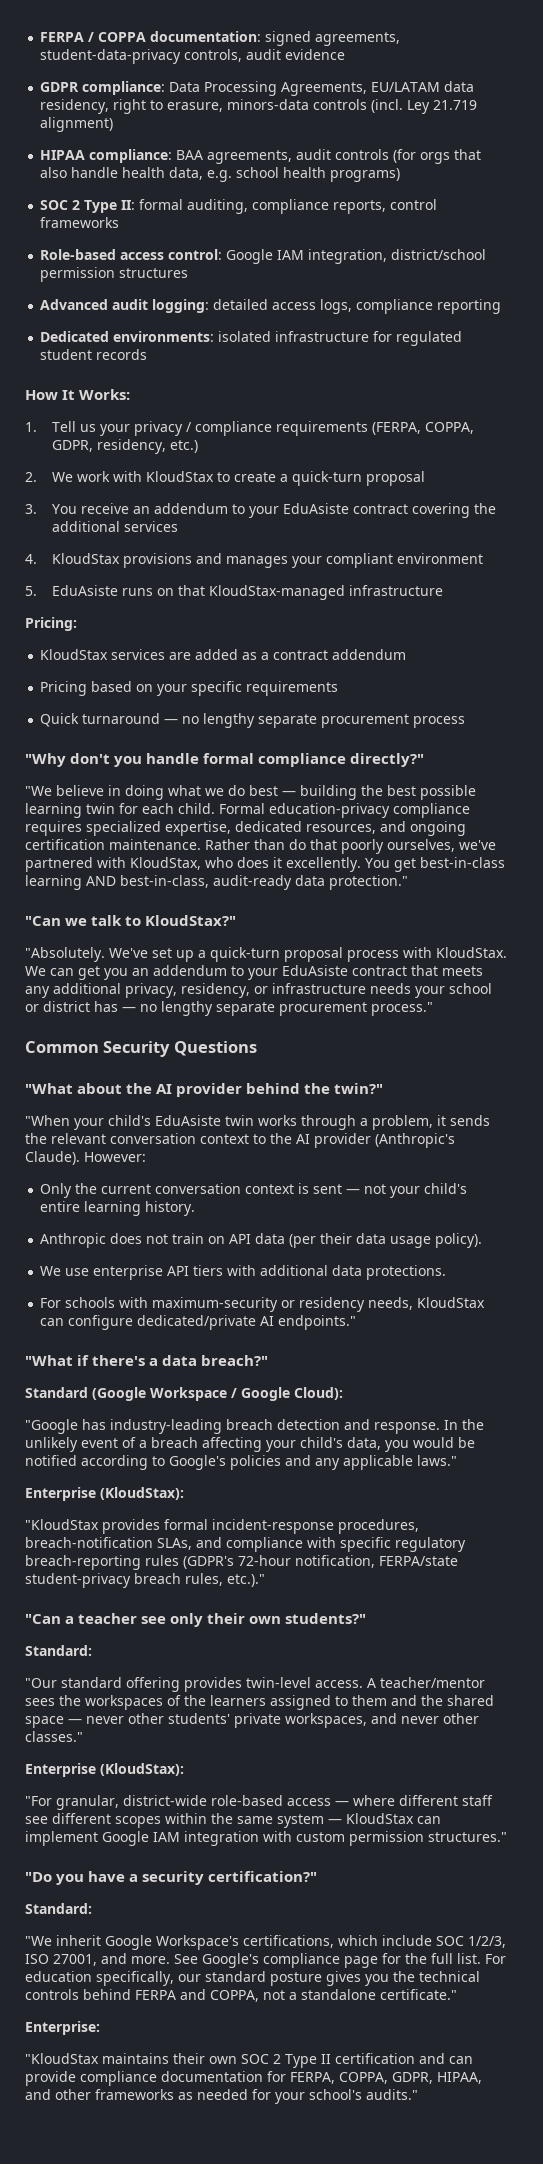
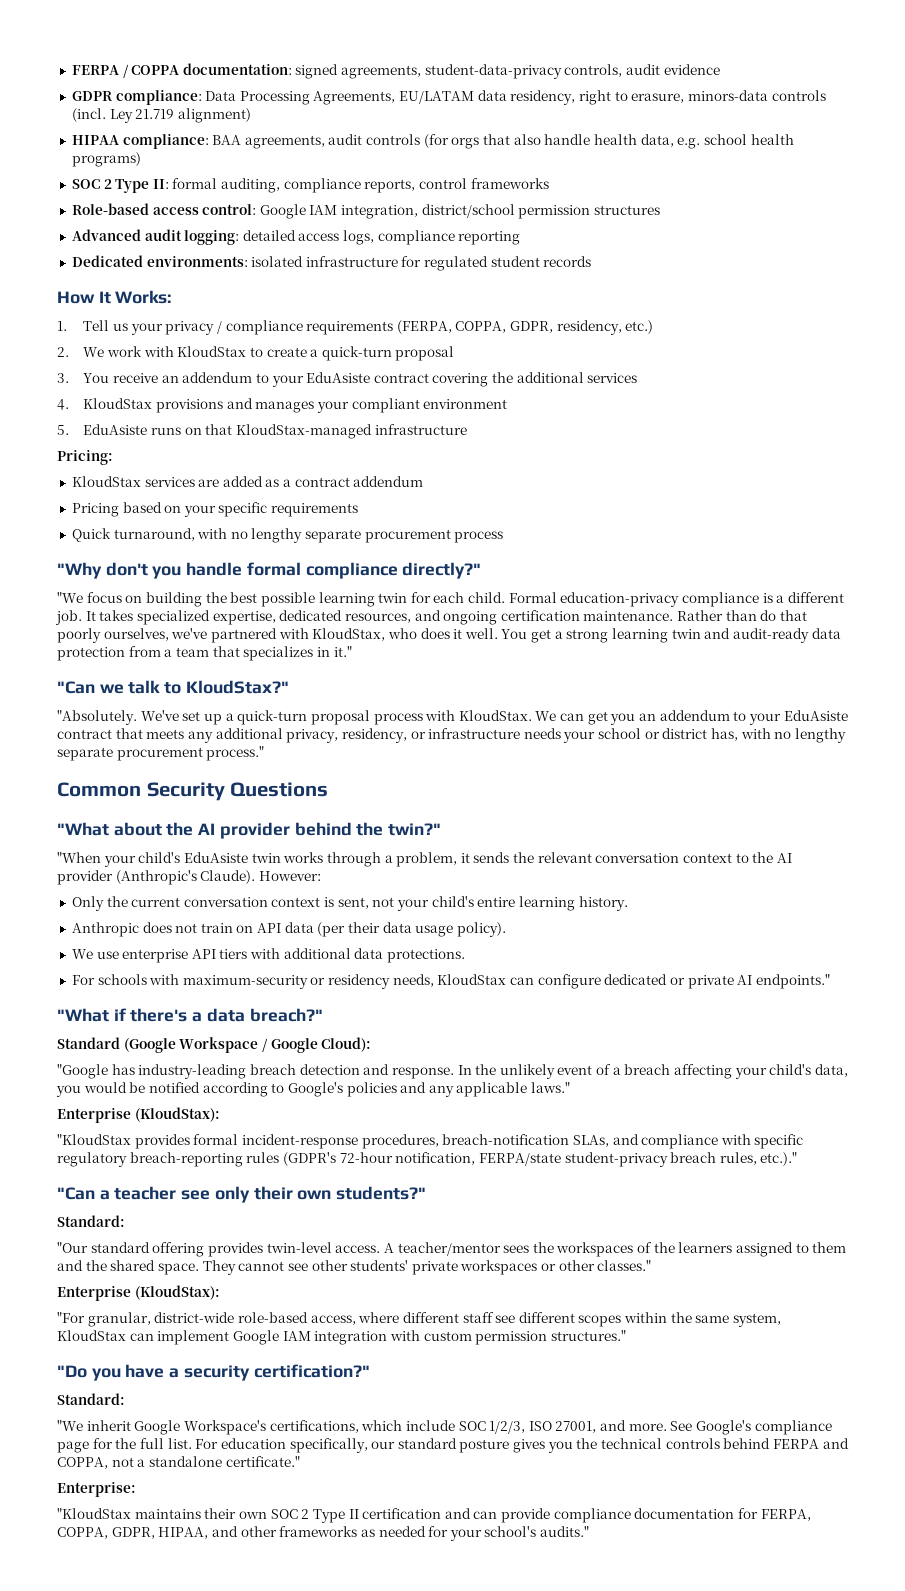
[82,713,179,724] turnaround — -> [113,528,228,541] turnaround, with
[56,785,296,800] believe in doing what we do best — -> [86,592,143,603] focus on
[25,821,82,836] requires -> [762,592,844,603] [55,610,134,625] is a different job. It takes
[286,857,361,872] excellently. -> [464,628,498,639] well.
[420,857,505,868] [25,875,408,890] best-in-class learning AND best-in-class, audit-ready data protection." -> [554,628,841,643] [57,646,352,661] a strong learning twin and audit-ready data protection from a team that specializes in it."
[94,1001,136,1012] has — -> [711,728,771,741] has, with
[313,1184,361,1194] sent — -> [337,897,369,909] sent,
[137,1315,257,1330] dedicated/private -> [604,974,734,989] dedicated or private
[25,1713,439,1728] space — never other students' private workspaces, and never -> [157,1260,557,1275] space. They cannot see other students' private workspaces or
[287,1798,349,1806] access — -> [310,1315,356,1325] access,
[277,1814,342,1828] system — -> [733,1313,782,1327] system,

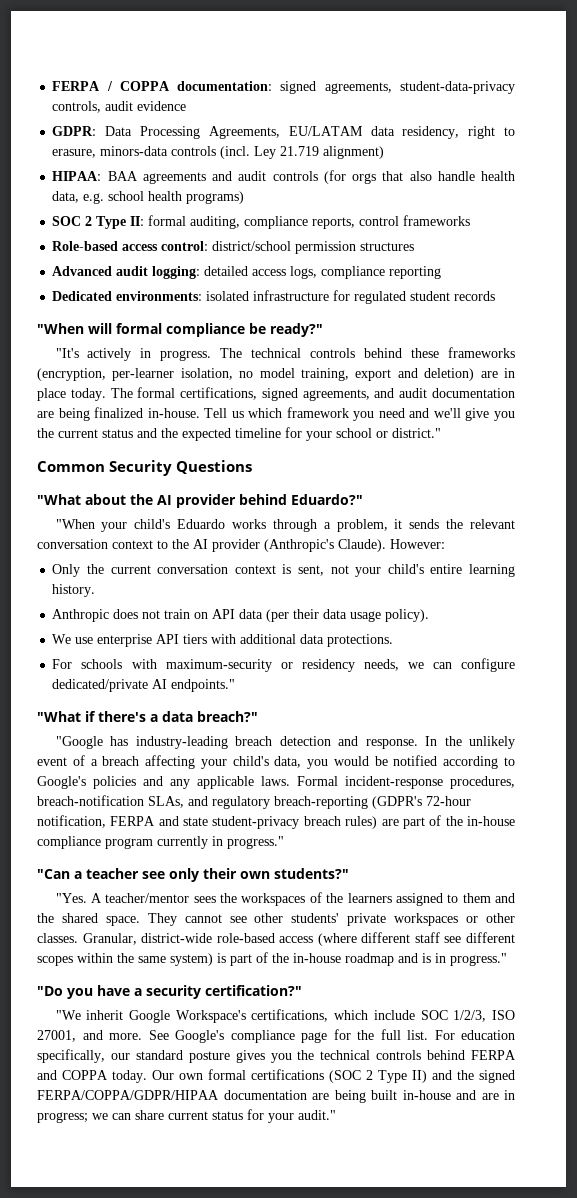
[71,90,202,105] GDPR compliance: -> [52,126,97,136] GDPR:
[71,134,325,149] HIPAA compliance: BAA agreements, -> [52,171,233,184] HIPAA: BAA agreements and
[259,204,419,219] Google IAM integration, -> (209, 246) none
[57,290,172,304] [57,320,654,335] [57,346,455,361] [57,372,638,387] [57,398,508,413] [57,424,467,439] [57,450,113,465] [71,476,424,487] [71,502,359,517] [71,528,504,543] [57,562,482,579] [57,592,844,607] [55,610,808,625] [57,628,841,643] [57,646,352,661] [57,680,289,694] [57,710,848,725] [57,728,846,743] [57,746,265,761] How It Works: // 1. Tell us your privacy / compliance requirements (FERPA, COPPA, GDPR, residency, etc.) // 2. We work with KloudStax to create a quick-turn proposal // 3. You receive an addendum to your EduAsiste contract covering the additional services // 4. KloudStax provisions and manages your compliant environment // 5. EduAsiste runs on that KloudStax-managed infrastructure // Pricing: // KloudStax services are added as a contract addendum // Pricing based on your specific requirements // Quick turnaround, with no lengthy separate procurement process // "Why don't you handle formal compliance directly?" // "We focus on building the best possible learning twin for each child. Formal education-privacy compliance is a different job. It takes specialized expertise, dedicated resources, and ongoing certification maintenance. Rather than do that poorly ourselves, we've partnered with KloudStax, who does it well. You get a strong learning twin and audit-ready data protection from a team that specializes in it." // "Can we talk to KloudStax?" // "Absolutely. We've set up a quick-turn proposal process with KloudStax. We can get you an addendum to your EduAsiste contract that meets any additional privacy, residency, or infrastructure needs your school or district has, with no lengthy separate procurement process." -> [37,323,323,337] [55,347,515,361] [37,368,515,381] [37,387,515,401] [37,407,516,421] [37,427,441,441] "When will formal compliance be ready?" // "It's actively in progress. The technical controls behind these frameworks (encryption, per-learner isolation, no model training, export and deletion) are in place today. The formal certifications, signed agreements, and audit documentation are being finalized in-house. Tell us which framework you need and we'll give you the current status and the expected timeline for your school or district."
[356,822,442,836] the twin?" -> [291,494,363,505] Eduardo?"
[183,852,281,863] EduAsiste twin -> [177,519,226,529] Eduardo
[437,974,507,985] KloudStax -> [407,662,424,669] we
[604,974,734,989] dedicated or private -> [52,679,149,692] dedicated/private
[57,1037,372,1053] // Standard (Google Workspace / Google Cloud): -> (258, 716) none
[531,1082,571,1093] [57,1107,220,1123] [57,1134,239,1149] laws." // Enterprise (KloudStax): // "KloudStax provides formal -> [261,776,338,786] laws. Formal
[641,1134,804,1149] compliance with specific -> (208, 801) none
[246,1152,280,1163] rules -> (368, 802) none
[478,1152,798,1167] FERPA/state student-privacy breach rules, etc.)." -> [110,815,516,829] [37,836,284,849] FERPA and state student-privacy breach rules) are part of the in-house compliance program currently in progress."
[57,1215,125,1227] [57,1242,381,1257] Standard: // "Our standard offering provides twin-level access. -> [55,893,87,903] "Yes.
[597,1260,652,1271] [57,1285,220,1301] [57,1312,400,1327] classes." // Enterprise (KloudStax): // "For granular, district-wide role-based access, where -> [37,933,357,946] classes. Granular, district-wide role-based access (where
[733,1313,782,1327] [57,1330,626,1345] system, KloudStax can implement Google IAM integration with custom permission structures." -> [170,952,507,966] system) is part of the in-house roadmap and is in progress."
[57,1393,125,1405] // Standard: -> (302, 990) none
[57,1456,300,1469] [57,1482,136,1497] [57,1508,811,1523] [57,1526,590,1541] COPPA, not a standalone certificate." // Enterprise: // "KloudStax maintains their own SOC 2 Type II certification and can provide compliance documentation for FERPA, COPPA, GDPR, HIPAA, and other frameworks as needed for your school's audits." -> [62,1069,515,1083] [37,1090,515,1103] [37,1109,336,1123] COPPA today. Our own formal certifications (SOC 2 Type II) and the signed FERPA/COPPA/GDPR/HIPAA documentation are being built in-house and are in progress; we can share current status for your audit."

